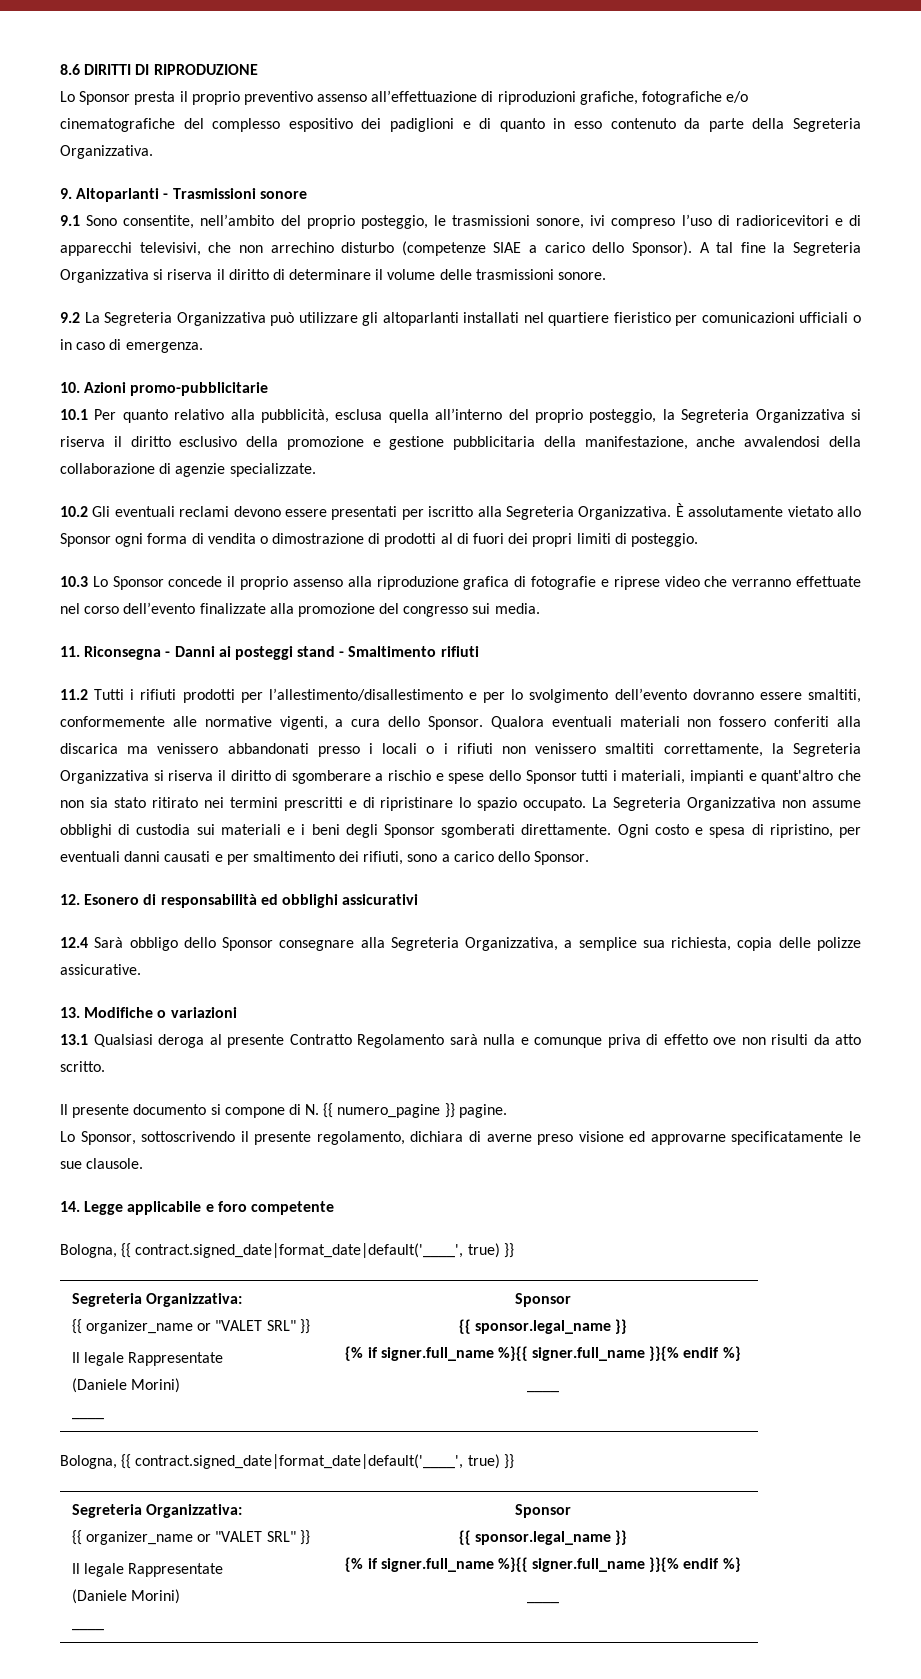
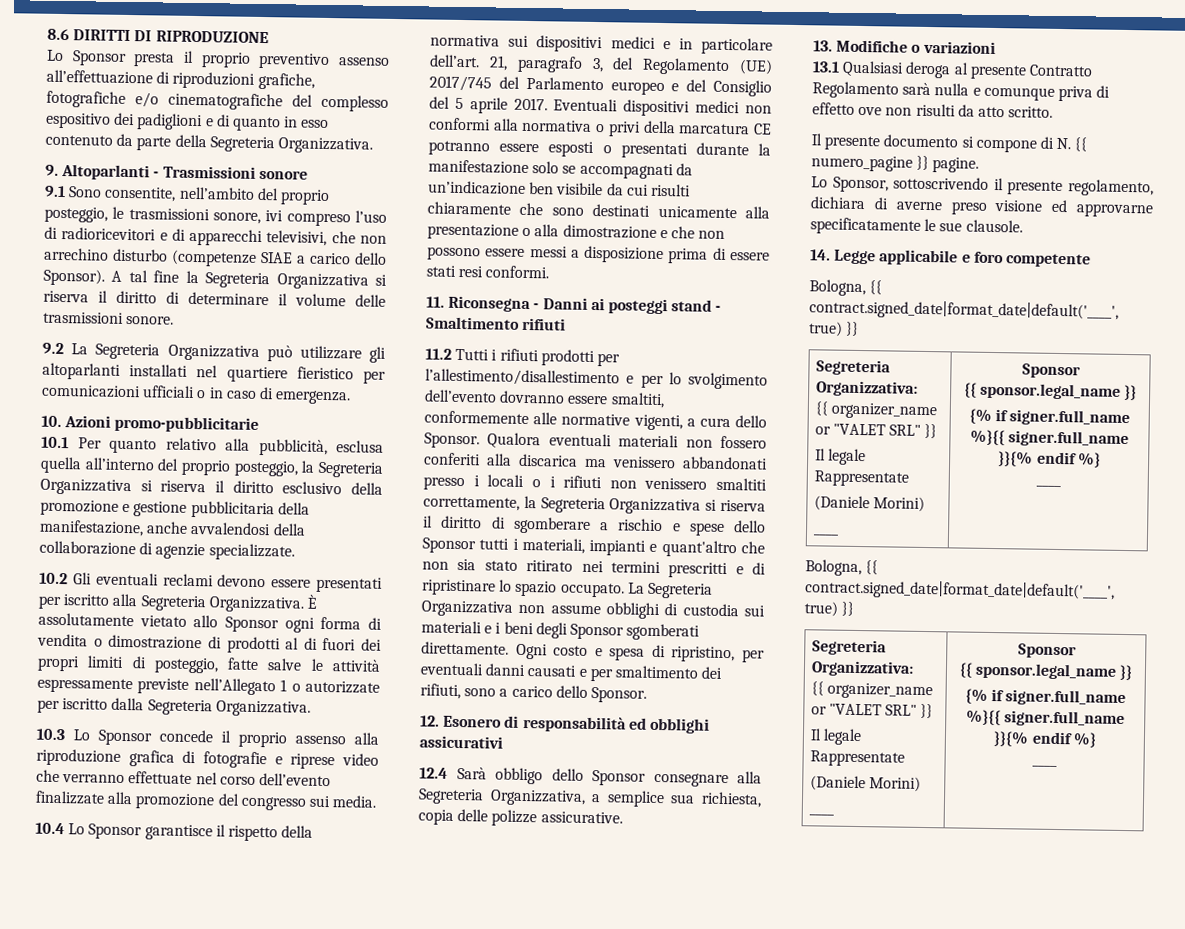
[630,533,698,547] posteggio. -> [153,657,381,674] [37,677,380,696] [37,697,311,717] posteggio, fatte salve le attività espressamente previste nell’Allegato 1 o autorizzate per iscritto dalla Segreteria Organizzativa.
(540, 608) none -> [35,822,314,842] [430,34,773,55] [429,54,773,76] [429,75,772,97] [429,96,772,117] [429,117,772,137] [428,140,771,159] [428,159,693,180] [428,180,691,197] [427,201,770,219] [427,223,726,240] [427,245,770,264] [426,265,550,279] // 10.4 Lo Sponsor garantisce il rispetto della normativa sui dispositivi medici e in particolare dell’art. 21, paragrafo 3, del Regolamento (UE) 2017/745 del Parlamento europeo e del Consiglio del 5 aprile 2017. Eventuali dispositivi medici non conformi alla normativa o privi della marcatura CE potranno essere esposti o presentati durante la manifestazione solo se accompagnati da un’indicazione ben visibile da cui risulti chiaramente che sono destinati unicamente alla presentazione o alla dimostrazione e che non possono essere messi a disposizione prima di essere stati resi conformi.

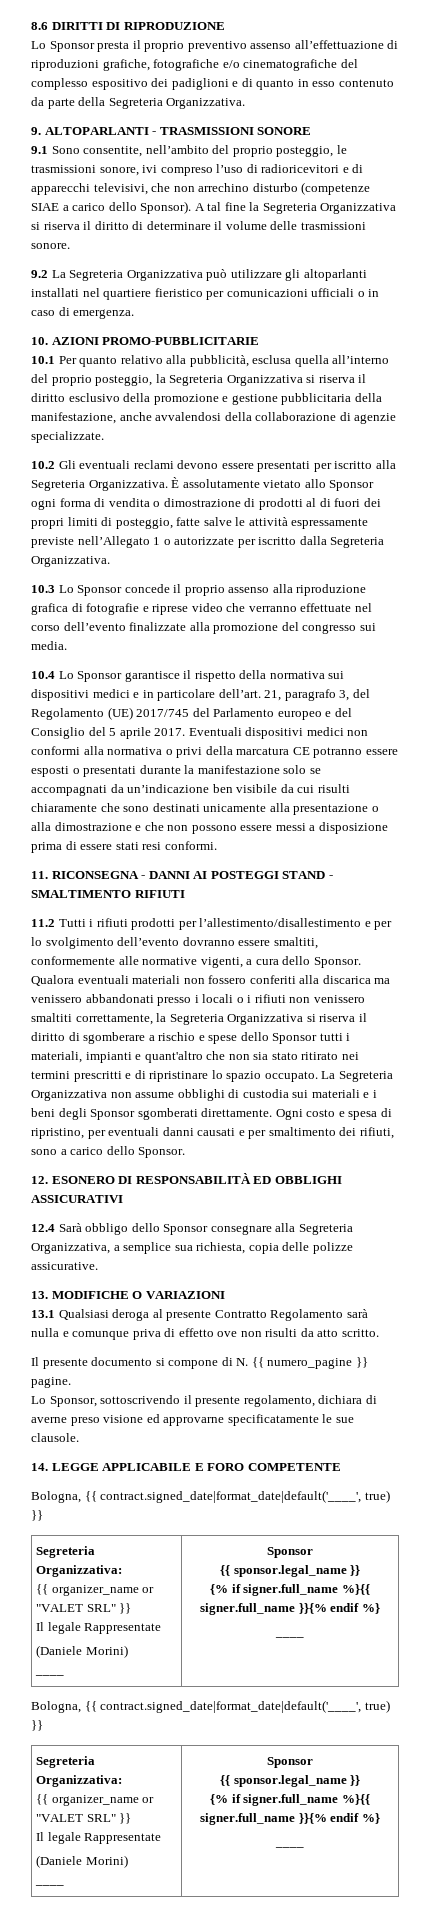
[61,163,308,181] Altoparlanti - Trasmissioni sonore -> [44,127,312,135] ALTOPARLANTI - TRASMISSIONI SONORE
[64,415,260,433] Azioni promo-pubblicitarie -> [51,337,260,345] AZIONI PROMO-PUBBLICITARIE
[448,295,722,315] [426,316,567,331] Riconsegna - Danni ai posteggi stand - Smaltimento rifiuti -> [51,871,333,879] [31,890,185,898] RICONSEGNA - DANNI AI POSTEGGI STAND - SMALTIMENTO RIFIUTI
[443,715,710,734] [419,735,503,749] Esonero di responsabilità ed obblighi assicurativi -> [51,1173,342,1184] [31,1195,123,1203] ESONERO DI RESPONSABILITÀ ED OBBLIGHI ASSICURATIVI
[836,39,996,54] Modifiche o variazioni -> [51,1291,225,1299] MODIFICHE O VARIAZIONI
[834,249,1091,268] Legge applicabile e foro competente -> [51,1463,341,1471] LEGGE APPLICABILE E FORO COMPETENTE

